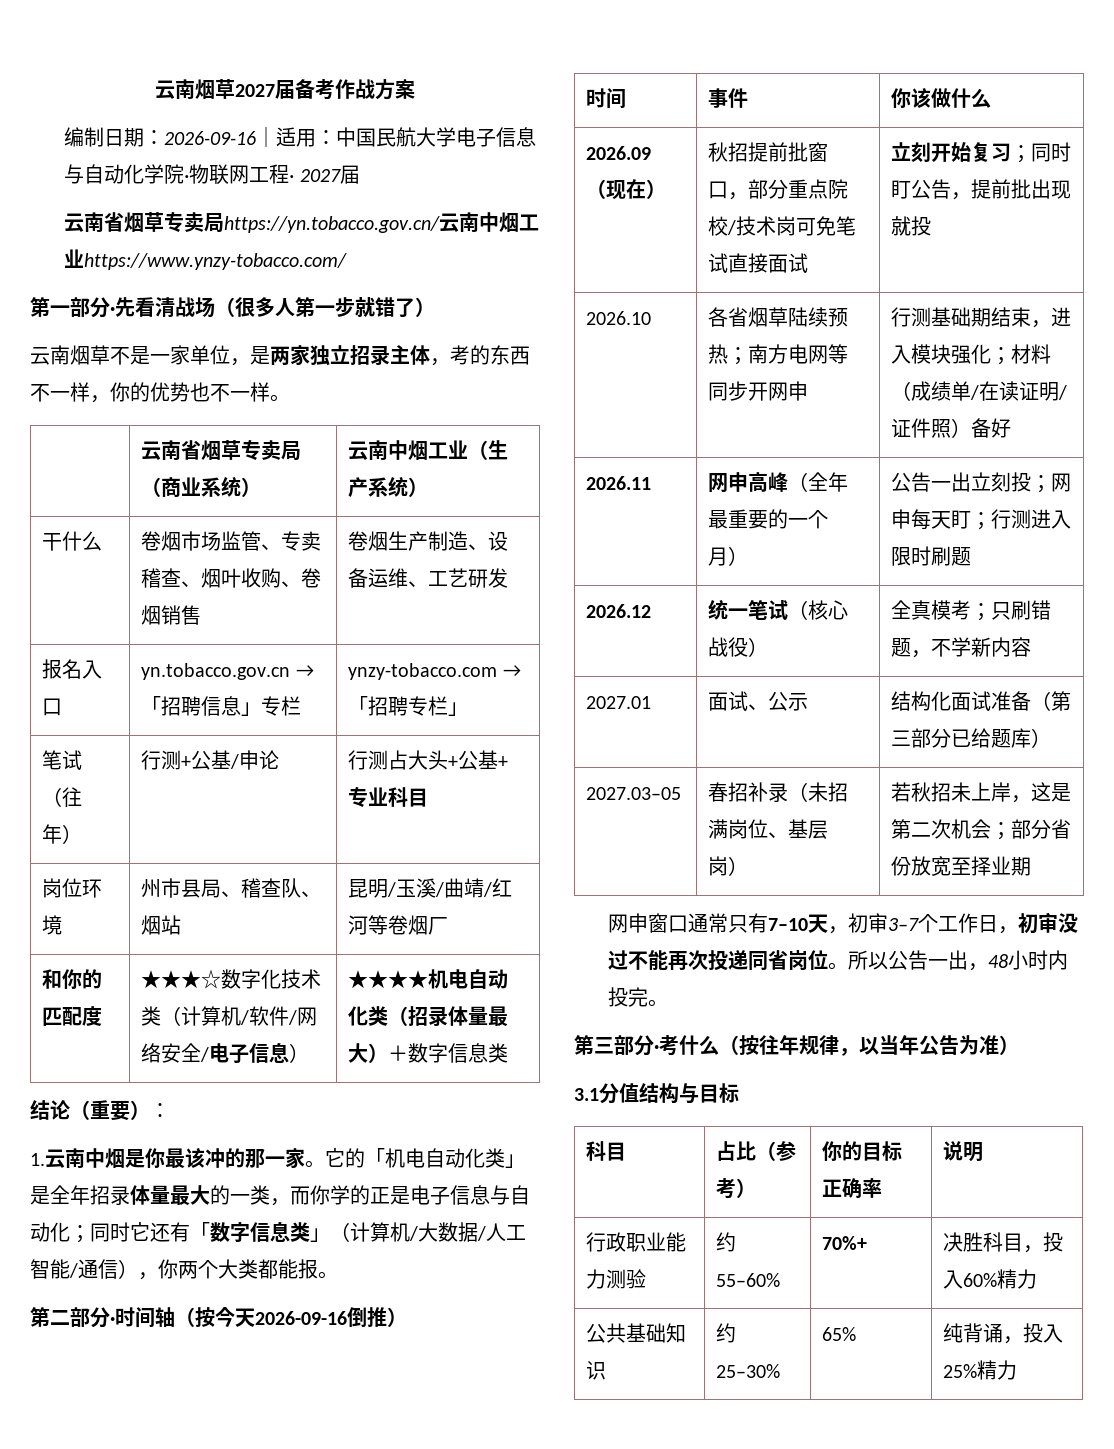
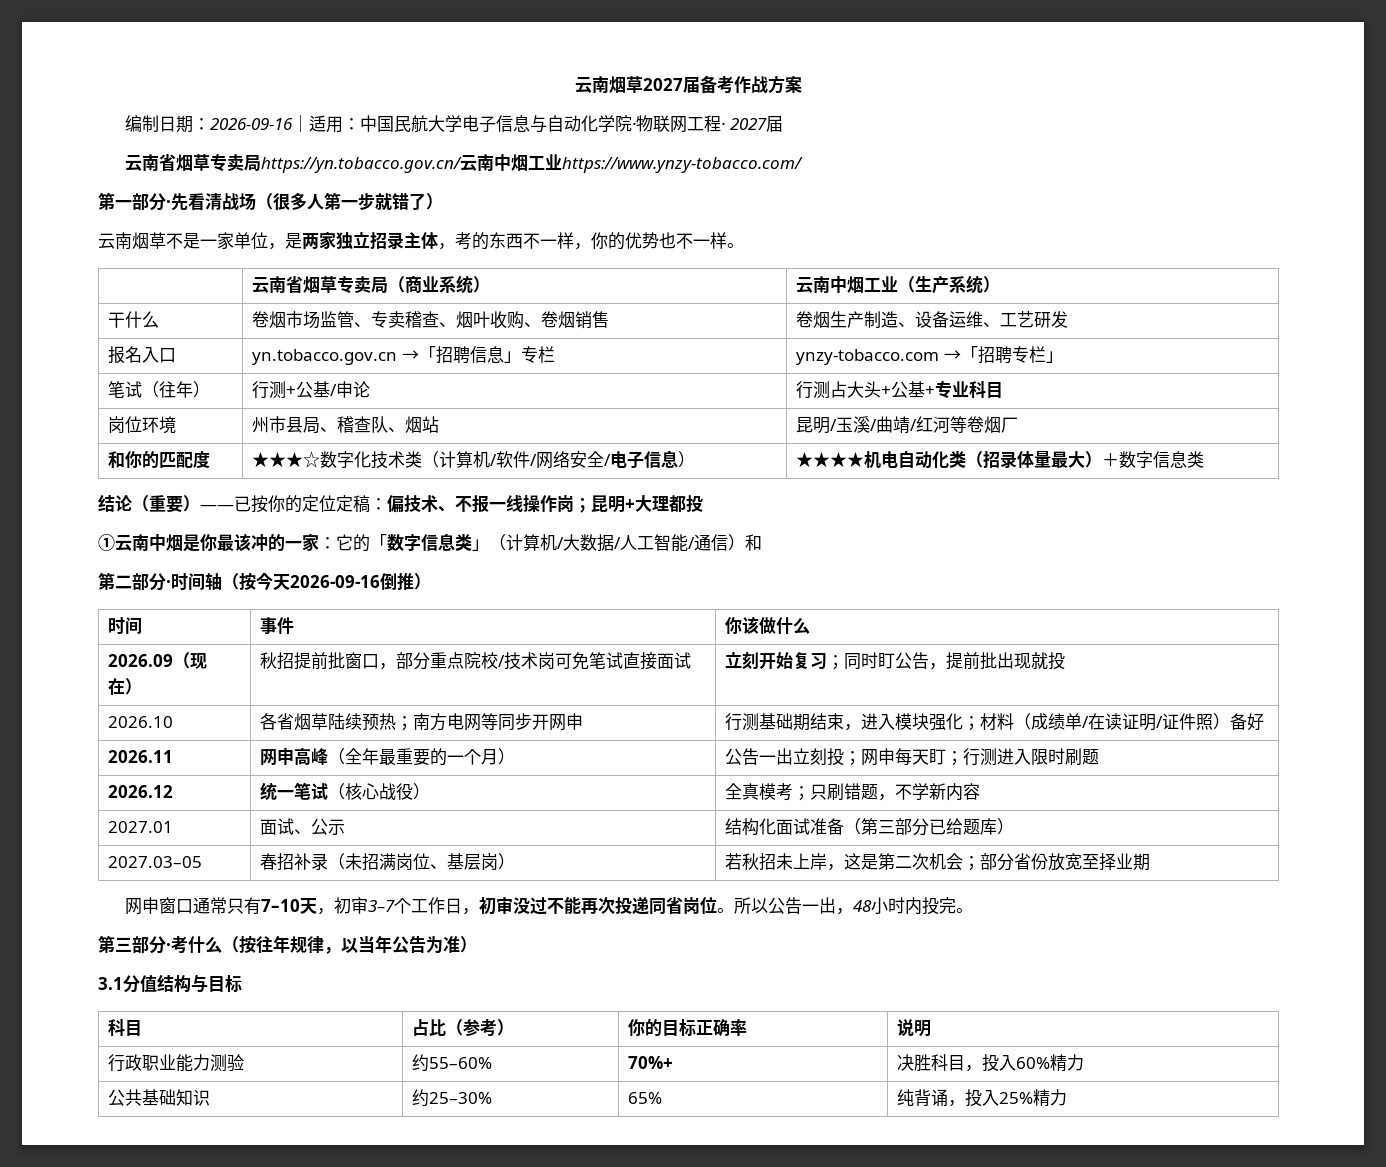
[150,1103,170,1118] [30,1153,45,1166] ： // 1. -> [200,495,703,513] [98,534,115,551] ——已按你的定位定稿：偏技术、不报一线操作岗；昆明+大理都投 // ①
[245,1148,525,1168] [30,1185,530,1206] [30,1222,190,1243] 那一家。它的「机电自动化类」是全年招录体量最大的一类，而你学的正是电子信息与自动化；同时它还有 -> [285,533,370,552] 一家：它的
[138,1259,338,1280] ，你两个大类都能报。 -> [745,534,762,551] 和

